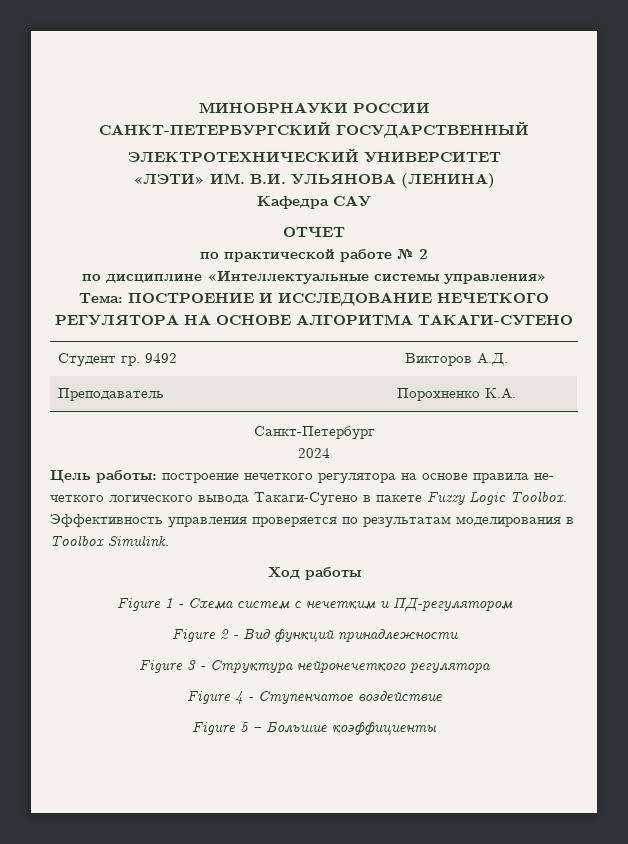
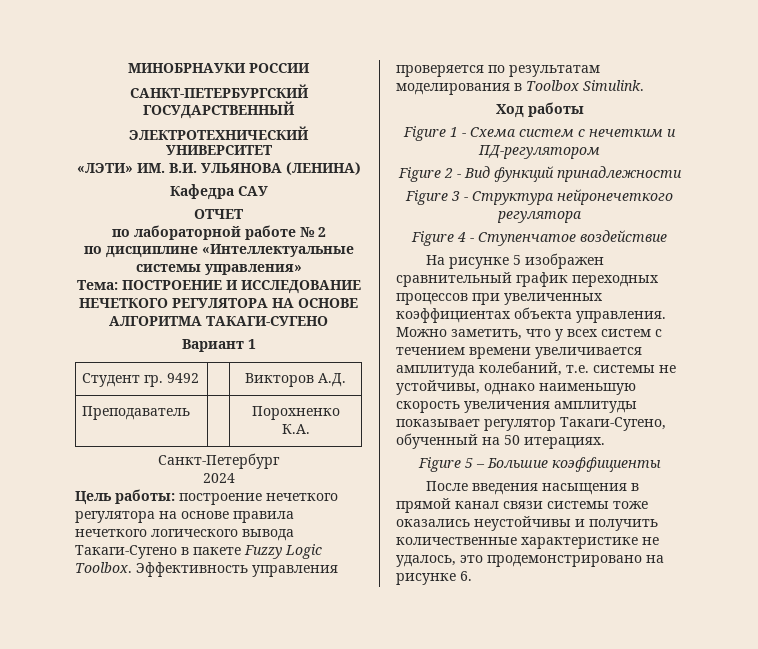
[224,249,335,262] практической -> [133,225,241,240] лабораторной
(573, 320) none -> [181,339,256,352] // Вариант 1
[534,473,554,480] [50,495,104,502] не- четкого -> [75,529,147,537] нечеткого
(442, 696) none -> [426,253,605,269] [396,272,659,287] [396,293,603,305] [396,307,666,323] [396,327,662,341] [396,347,642,359] [396,361,676,377] [396,380,636,395] [396,401,637,413] [396,417,666,431] [396,433,605,449] // На рисунке 5 изображен сравнительный график переходных процессов при увеличенных коэффициентах объекта управления. Можно заметить, что у всех систем с течением времени увеличивается амплитуда колебаний, т.е. системы не устойчивы, однако наименьшую скорость увеличения амплитуды показывает регулятор Такаги-Сугено, обученный на 50 итерациях.
(437, 728) none -> [426,481,640,495] [396,498,648,513] [396,516,658,531] [396,537,659,549] [396,555,664,567] [396,571,472,585] // После введения насыщения в прямой канал связи системы тоже оказались неустойчивы и получить количественные характеристике не удалось, это продемонстрировано на рисунке 6.

